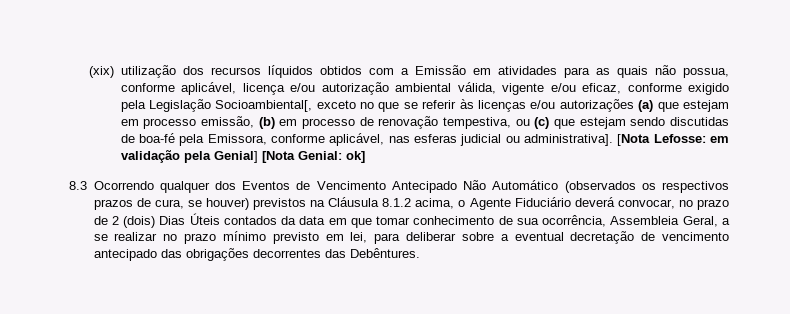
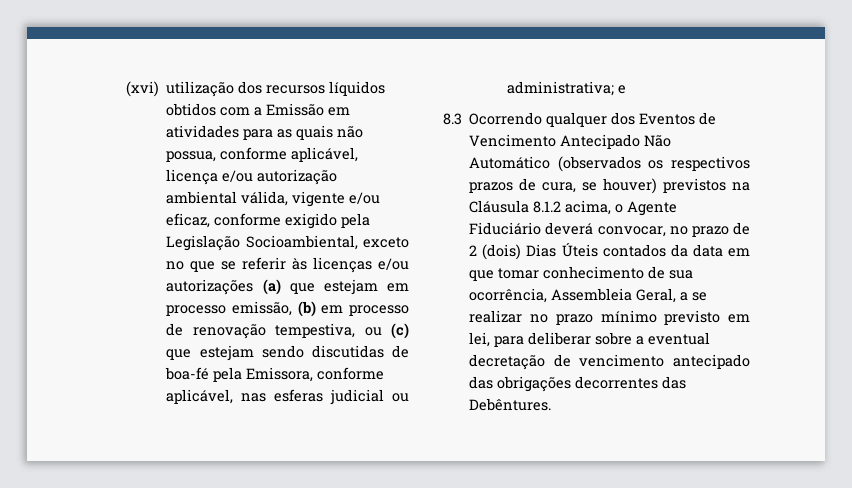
[88,66,114,78] (xix) -> [126,81,160,97] (xvi)
[215,100,313,112] Socioambiental[, -> [245,235,358,250] Socioambiental,
[523,134,729,146] [120,150,365,163] administrativa]. [Nota Lefosse: em validação pela Genial] [Nota Genial: ok] -> [507,81,627,96] administrativa; e

